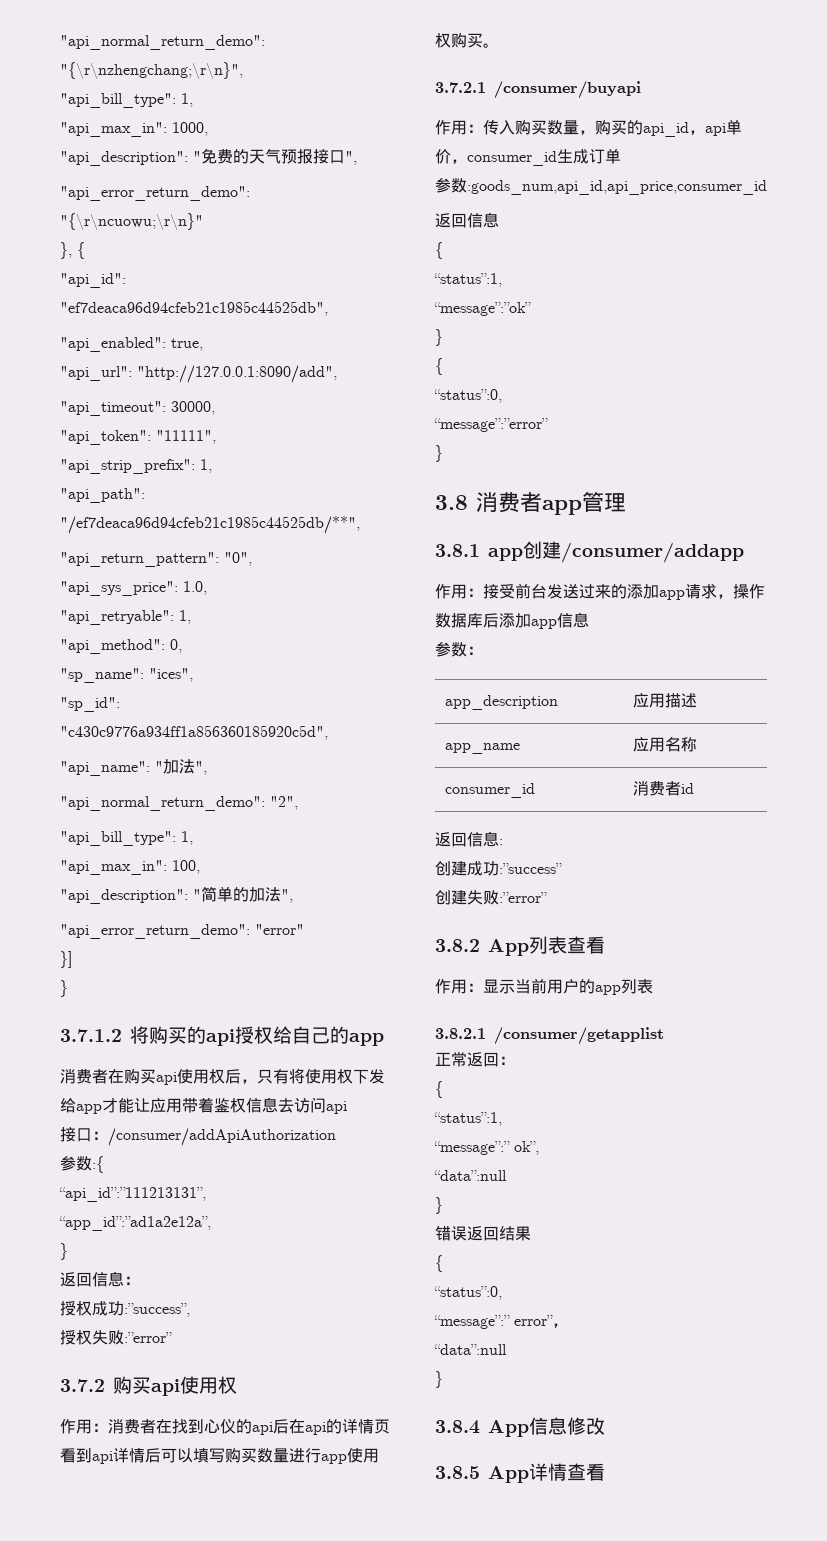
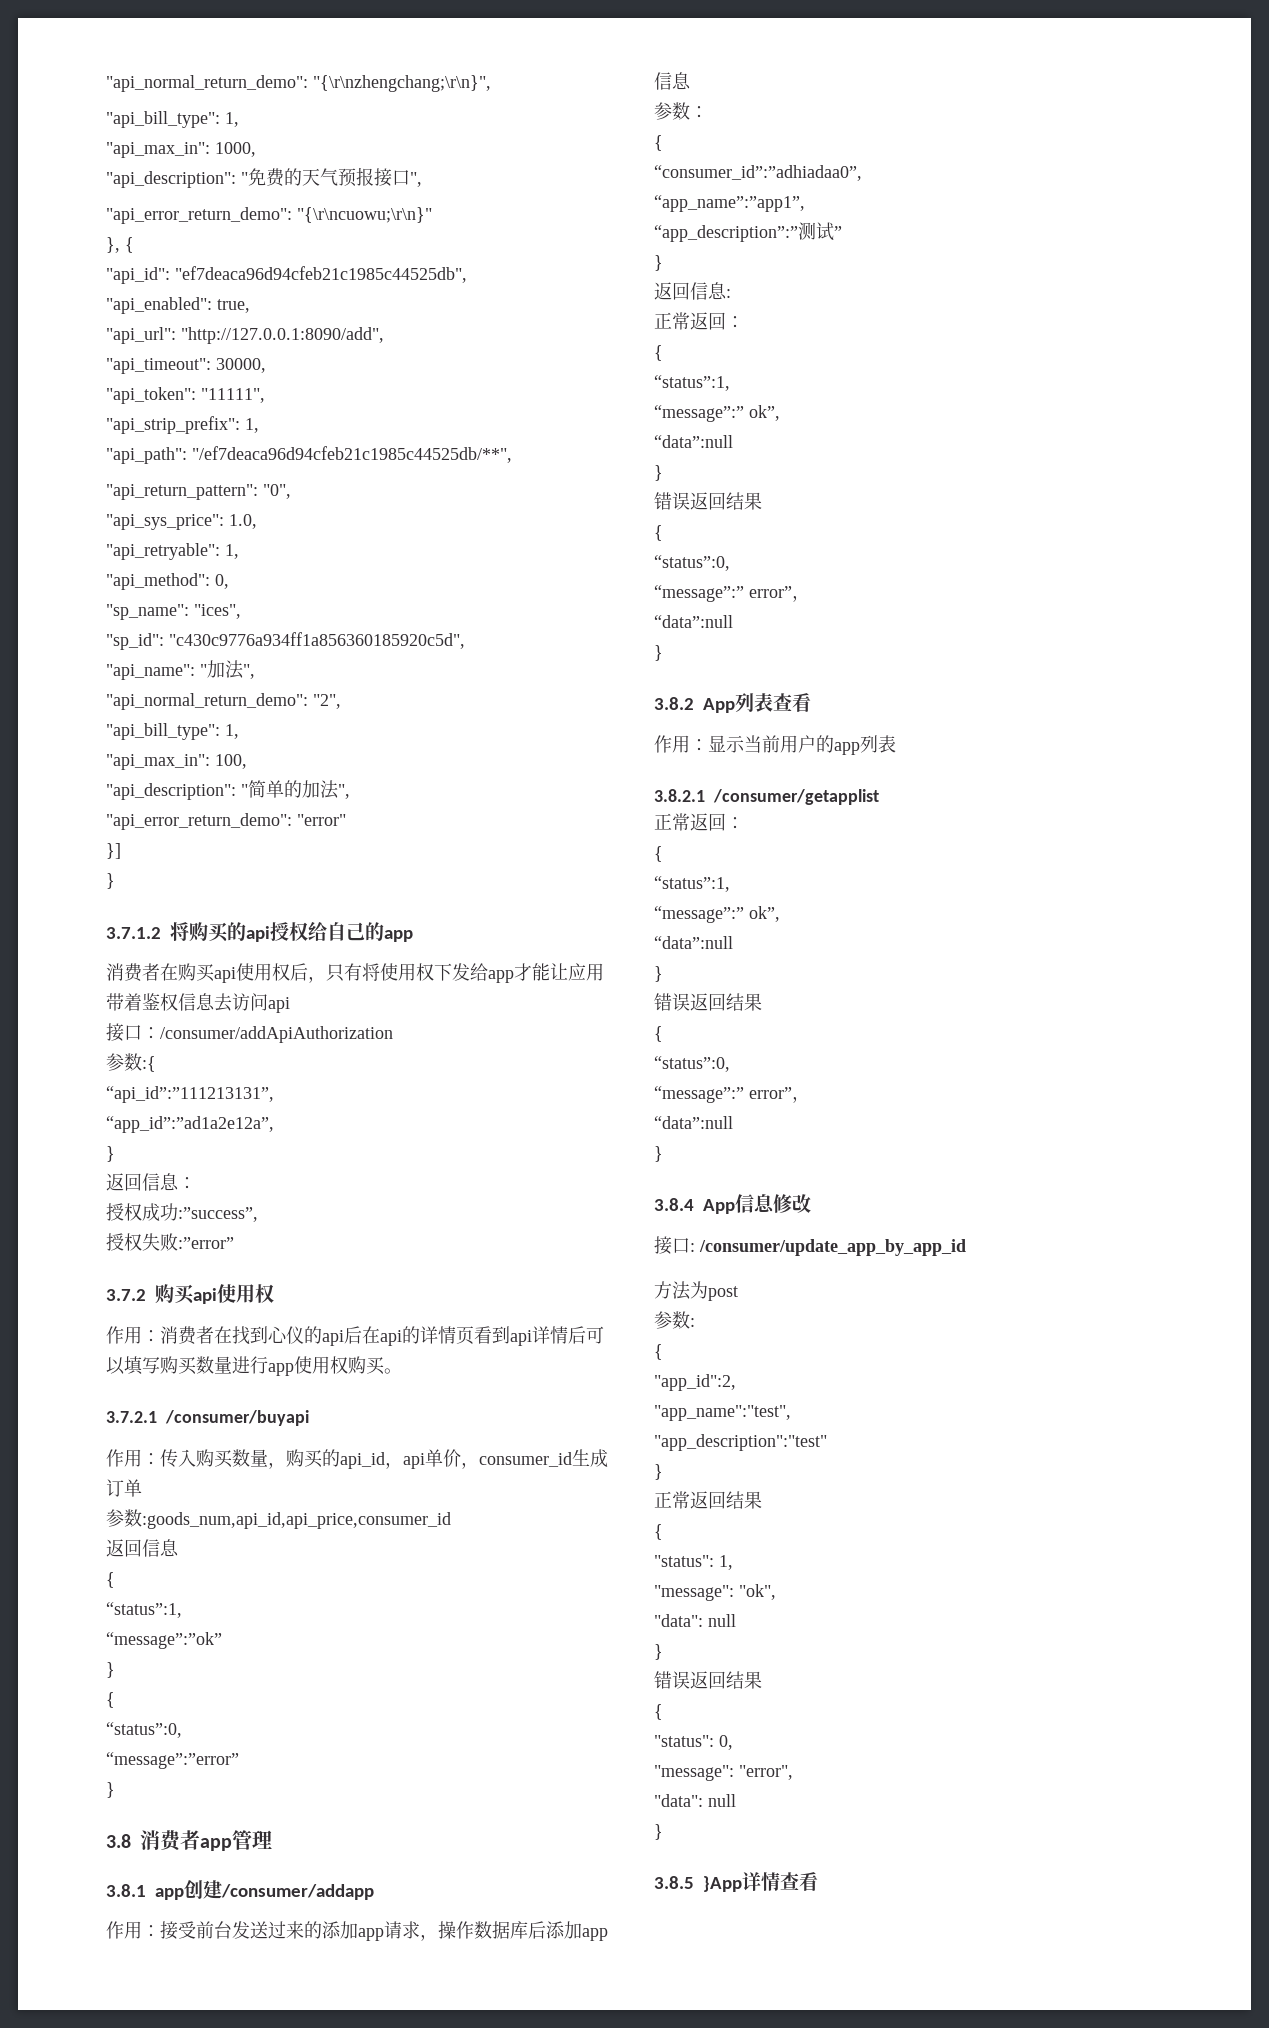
[444,695,558,710] [632,693,697,708] [444,743,520,754] [632,737,697,752] [444,783,535,798] [632,781,694,796] [435,831,503,847] [435,861,562,876] [435,890,547,905] // app_description | 应用描述 // app_name | 应用名称 // consumer_id | 消费者id // 返回信息: // 创建成功:”success” // 创建失败:”error” -> [654,135,663,151] [654,165,862,181] [654,195,805,212] [654,222,842,242] [654,255,663,271] [654,282,731,300] [654,312,744,330] [654,345,663,361] [654,375,730,391] [654,405,780,422] [654,435,733,448] [654,465,663,481] [654,492,762,510] [654,525,663,541] [654,555,730,571] [654,585,810,602] [654,615,733,628] [654,645,663,661] // { // “consumer_id”:”adhiadaa0”, // “app_name”:”app1”, // “app_description”:”测试” // } // 返回信息: // 正常返回： // { // “status”:1, // “message”:” ok”, // “data”:null // } // 错误返回结果 // { // “status”:0, // “message”:” error”， // “data”:null // }
(605, 1426) none -> [654,1236,966,1256] [654,1281,738,1301] [654,1311,695,1329] [654,1344,663,1360] [654,1374,736,1391] [654,1405,791,1421] [654,1434,827,1451] [654,1464,663,1480] [654,1491,762,1509] [654,1524,663,1540] [654,1555,733,1570] [654,1584,776,1601] [654,1614,736,1627] [654,1644,663,1660] [654,1671,762,1689] [654,1704,663,1720] [654,1735,733,1750] [654,1765,793,1781] [654,1794,736,1807] [654,1824,663,1840] // 接口: /consumer/update_app_by_app_id // 方法为post // 参数: // { // "app_id":2, // "app_name":"test", // "app_description":"test" // } // 正常返回结果 // { // "status": 1, // "message": "ok", // "data": null // } // 错误返回结果 // { // "status": 0, // "message": "error", // "data": null // }
[488,1466,529,1483] App -> [703,1876,742,1892] }App

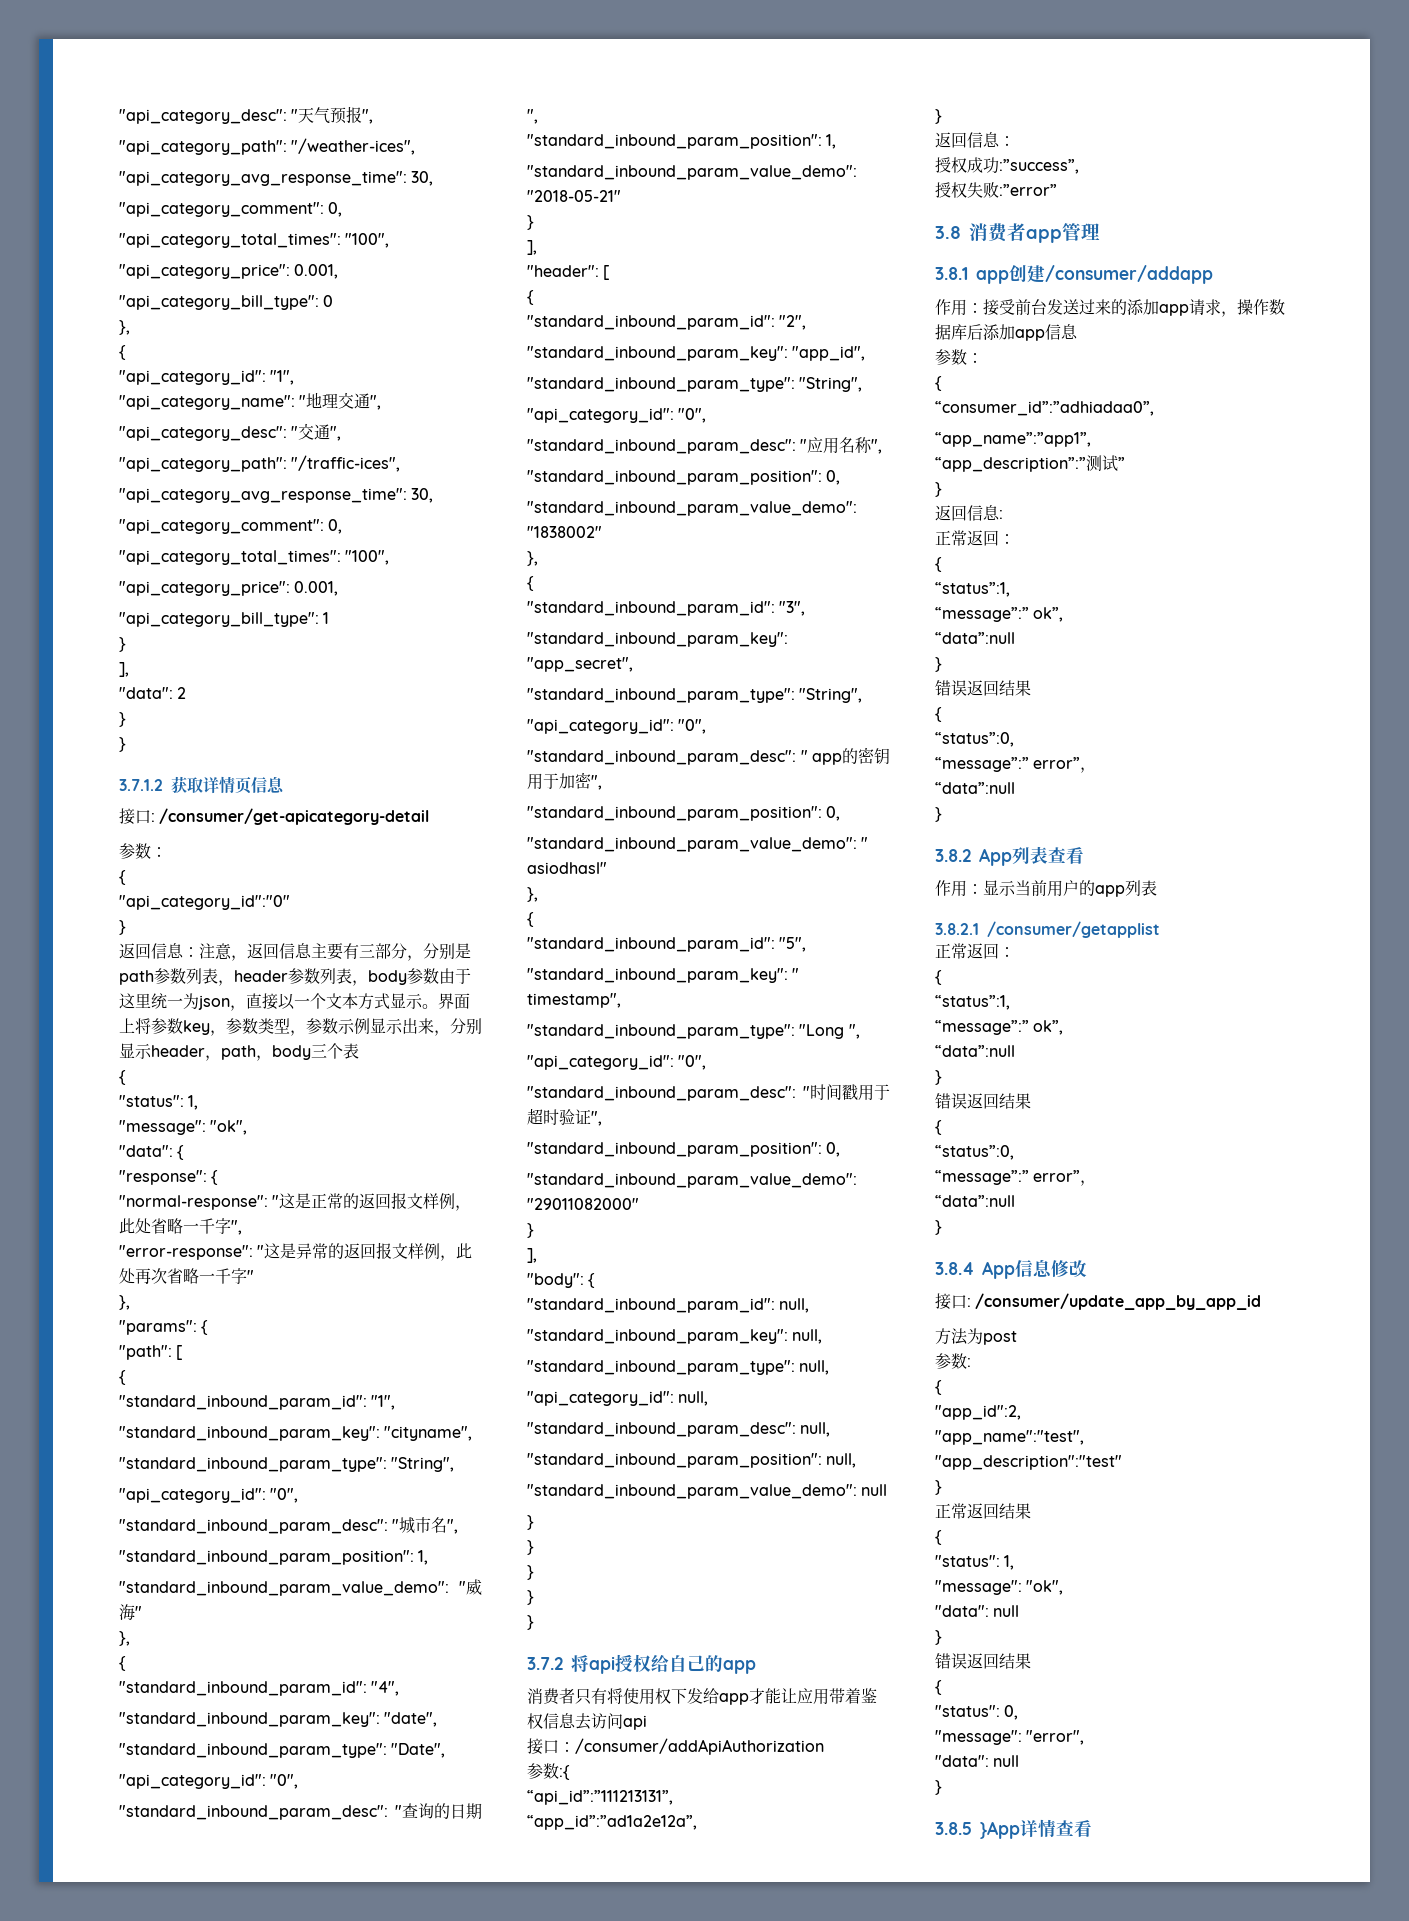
[106,75,491,92] [106,111,239,128] [106,142,256,158] [106,167,422,188] [106,207,432,224] [106,237,134,253] [106,266,467,284] [106,297,250,314] [106,327,384,344] [106,358,266,374] [106,387,265,404] [106,416,259,434] [106,446,512,464] [106,484,291,500] [106,514,257,530] [106,543,239,560] [106,573,229,590] [106,604,241,620] [106,632,465,650] [106,660,255,680] [106,693,341,710] [106,723,239,740] [106,754,247,770] [106,780,350,800] [106,813,346,830] [106,843,121,859] [106,873,115,889] [106,922,246,942] "api_normal_return_demo": "{\r\nzhengchang;\r\n}", // "api_bill_type": 1, // "api_max_in": 1000, // "api_description": "免费的天气预报接口", // "api_error_return_demo": "{\r\ncuowu;\r\n}" // }, { // "api_id": "ef7deaca96d94cfeb21c1985c44525db", // "api_enabled": true, // "api_url": "http://127.0.0.1:8090/add", // "api_timeout": 30000, // "api_token": "11111", // "api_strip_prefix": 1, // "api_path": "/ef7deaca96d94cfeb21c1985c44525db/**", // "api_return_pattern": "0", // "api_sys_price": 1.0, // "api_retryable": 1, // "api_method": 0, // "sp_name": "ices", // "sp_id": "c430c9776a934ff1a856360185920c5d", // "api_name": "加法", // "api_normal_return_demo": "2", // "api_bill_type": 1, // "api_max_in": 100, // "api_description": "简单的加法", // "api_error_return_demo": "error" // }] // } // 3.7.1.2将购买的 -> [119,106,374,124] [119,138,416,155] [119,171,434,186] [119,202,343,217] [119,233,390,248] [119,264,339,279] [119,295,334,310] [119,320,130,335] [119,345,126,360] [119,370,295,385] [119,392,382,410] [119,423,342,441] [119,455,401,472] [119,488,434,503] [119,519,343,534] [119,550,390,565] [119,581,339,596] [119,612,330,627] [119,637,126,652] [119,662,129,677] [119,687,187,699] [119,712,126,727] [119,737,126,752] [119,776,284,794] [119,808,430,825] [119,843,167,859] [119,870,126,885] [119,895,290,910] [119,920,126,935] [119,943,471,961] [119,968,471,986] [119,993,470,1011] [119,1018,482,1036] [119,1043,359,1061] [119,1070,126,1085] [119,1095,199,1110] [119,1120,248,1135] [119,1145,185,1160] [119,1170,219,1185] [119,1192,472,1211] [119,1218,242,1235] [119,1242,473,1261] [119,1268,254,1284] [119,1295,130,1310] [119,1320,209,1335] [119,1345,184,1360] [119,1370,126,1385] [119,1395,396,1410] [119,1426,473,1441] [119,1457,455,1472] [119,1488,299,1503] [119,1517,459,1534] [119,1550,429,1565] [119,1579,482,1596] [119,1604,142,1621] [119,1631,130,1646] [119,1656,126,1671] [119,1681,400,1696] [119,1712,438,1727] [119,1743,446,1758] [119,1774,299,1789] [119,1803,482,1820] [527,109,538,124] [527,134,837,149] [527,165,857,180] [527,190,621,202] [527,215,534,230] [527,240,537,255] [527,265,611,280] [527,290,534,305] [527,315,807,330] [527,346,866,361] [527,377,863,392] [527,408,707,423] [527,437,883,454] [527,470,841,485] [527,501,857,516] [527,526,602,538] [527,551,538,566] [527,576,534,591] [527,601,806,616] [527,632,788,647] [527,657,633,672] [527,688,863,703] [527,719,707,734] [527,747,890,765] [527,772,602,790] [527,806,841,821] [527,837,869,852] [527,862,607,874] [527,887,538,902] [527,912,534,927] [527,937,807,952] [527,968,800,983] [527,993,621,1008] [527,1024,860,1039] [527,1055,707,1070] [527,1084,890,1101] [527,1108,602,1126] [527,1142,841,1157] [527,1173,857,1188] [527,1198,639,1210] [527,1223,534,1238] [527,1248,537,1263] [527,1273,596,1288] [527,1298,810,1313] [527,1329,823,1344] [527,1360,830,1375] [527,1391,709,1406] [527,1422,831,1437] [527,1453,857,1468] [527,1484,888,1499] [527,1515,534,1530] [527,1540,534,1555] [527,1565,534,1580] [527,1590,534,1605] [527,1615,534,1630] [527,1655,589,1672] "api_category_desc": "天气预报", // "api_category_path": "/weather-ices", // "api_category_avg_response_time": 30, // "api_category_comment": 0, // "api_category_total_times": "100", // "api_category_price": 0.001, // "api_category_bill_type": 0 // }, // { // "api_category_id": "1", // "api_category_name": "地理交通", // "api_category_desc": "交通", // "api_category_path": "/traffic-ices", // "api_category_avg_response_time": 30, // "api_category_comment": 0, // "api_category_total_times": "100", // "api_category_price": 0.001, // "api_category_bill_type": 1 // } // ], // "data": 2 // } // } // 3.7.1.2获取详情页信息 // 接口: /consumer/get-apicategory-detail // 参数： // { // "api_category_id":"0" // } // 返回信息：注意，返回信息主要有三部分，分别是path参数列表，header参数列表，body参数由于这里统一为json，直接以一个文本方式显示。界面上将参数key，参数类型，参数示例显示出来，分别显示header，path，body三个表 // { // "status": 1, // "message": "ok", // "data": { // "response": { // "normal-response": "这是正常的返回报文样例，此处省略一千字", // "error-response": "这是异常的返回报文样例，此处再次省略一千字" // }, // "params": { // "path": [ // { // "standard_inbound_param_id": "1", // "standard_inbound_param_key": "cityname", // "standard_inbound_param_type": "String", // "api_category_id": "0", // "standard_inbound_param_desc": "城市名", // "standard_inbound_param_position": 1, // "standard_inbound_param_value_demo": "威海" // }, // { // "standard_inbound_param_id": "4", // "standard_inbound_param_key": "date", // "standard_inbound_param_type": "Date", // "api_category_id": "0", // "standard_inbound_param_desc": "查询的日期", // "standard_inbound_param_position": 1, // "standard_inbound_param_value_demo": "2018-05-21" // } // ], // "header": [ // { // "standard_inbound_param_id": "2", // "standard_inbound_param_key": "app_id", // "standard_inbound_param_type": "String", // "api_category_id": "0", // "standard_inbound_param_desc": "应用名称", // "standard_inbound_param_position": 0, // "standard_inbound_param_value_demo": "1838002" // }, // { // "standard_inbound_param_id": "3", // "standard_inbound_param_key": "app_secret", // "standard_inbound_param_type": "String", // "api_category_id": "0", // "standard_inbound_param_desc": " app的密钥用于加密", // "standard_inbound_param_position": 0, // "standard_inbound_param_value_demo": " asiodhasl" // }, // { // "standard_inbound_param_id": "5", // "standard_inbound_param_key": " timestamp", // "standard_inbound_param_type": "Long ", // "api_category_id": "0", // "standard_inbound_param_desc": "时间戳用于超时验证", // "standard_inbound_param_position": 0, // "standard_inbound_param_value_demo": "29011082000" // } // ], // "body": { // "standard_inbound_param_id": null, // "standard_inbound_param_key": null, // "standard_inbound_param_type": null, // "api_category_id": null, // "standard_inbound_param_desc": null, // "standard_inbound_param_position": null, // "standard_inbound_param_value_demo": null // } // } // } // } // } // 3.7.2将
[160,963,326,983] 在购买api使用权后， -> (575, 1696) none
[106,1284,274,1304] [106,1326,604,1346] [106,1356,402,1376] [106,1410,309,1426] [106,1449,608,1469] [106,1479,142,1497] [106,1509,451,1529] [106,1539,179,1557] [106,1572,115,1588] [106,1602,182,1618] [106,1632,222,1649] [106,1662,115,1678] [106,1692,115,1708] [106,1722,182,1738] [106,1752,239,1769] [106,1782,115,1798] // 3.7.2购买api使用权 // 作用：消费者在找到心仪的api后在api的详情页看到api详情后可以填写购买数量进行app使用权购买。 // 3.7.2.1 /consumer/buyapi // 作用：传入购买数量，购买的api_id，api单价，consumer_id生成订单 // 参数:goods_num,api_id,api_price,consumer_id // 返回信息 // { // “status”:1, // “message”:”ok” // } // { // “status”:0, // “message”:”error” // } -> (1057, 190) none

